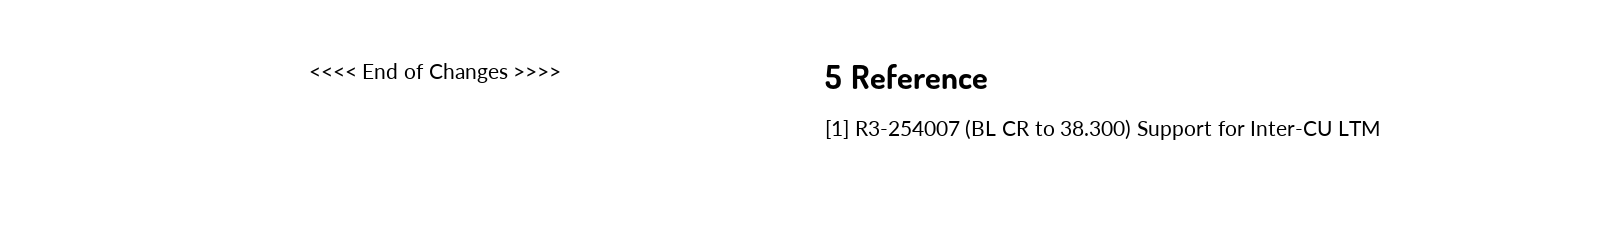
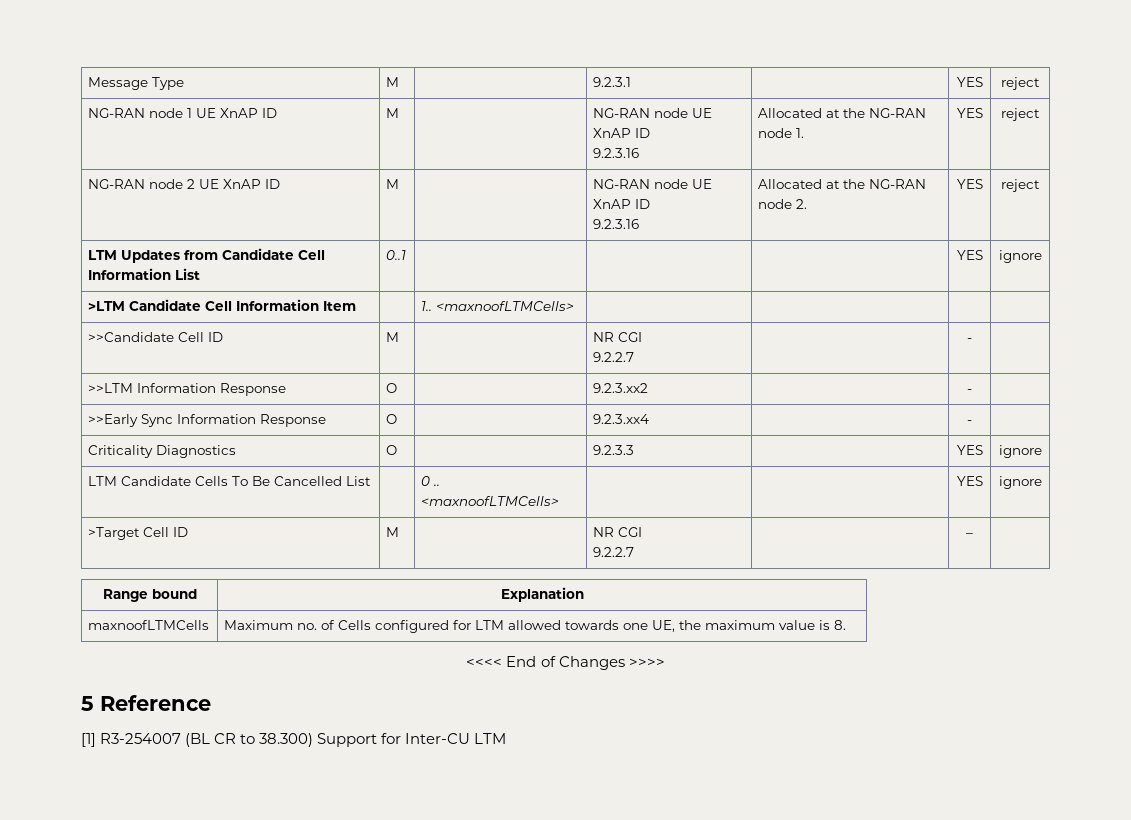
(308, 73) none -> [88,77,185,90] [386,77,400,87] [593,77,632,87] [956,77,983,87] [1001,77,1040,90] [88,108,278,118] [386,108,400,118] [593,108,713,118] [593,128,651,138] [593,148,640,158] [758,108,927,118] [758,128,805,138] [956,108,983,118] [1001,108,1040,121] [88,179,281,189] [386,179,400,189] [593,179,713,189] [593,199,651,209] [593,219,640,229] [758,179,927,189] [758,199,808,209] [956,179,983,189] [1001,179,1040,192] [88,248,326,263] [88,268,201,280] [386,250,407,260] [956,250,983,260] [998,250,1042,263] [88,299,357,311] [421,301,575,311] [88,332,224,342] [386,332,400,342] [593,332,643,342] [593,352,635,362] [967,338,972,342] [88,383,287,396] [386,383,398,393] [593,383,649,393] [967,389,972,393] [88,414,327,427] [386,414,398,424] [593,414,650,424] [967,420,972,424] [88,445,237,458] [386,445,398,455] [593,445,635,455] [956,445,983,455] [998,445,1042,458] [88,476,372,486] [421,476,441,486] [421,496,560,506] [956,476,983,486] [998,476,1042,489] [88,527,189,540] [386,527,400,537] [593,527,643,537] [593,547,635,557] [966,533,973,537] [102,589,197,602] [500,587,584,602] [88,620,210,630] [224,620,847,633] Message Type | M | | 9.2.3.1 | | YES | reject // NG-RAN node 1 UE XnAP ID | M | | NG-RAN node UE XnAP ID // 9.2.3.16 | Allocated at the NG-RAN node 1. | YES | reject // NG-RAN node 2 UE XnAP ID | M | | NG-RAN node UE XnAP ID // 9.2.3.16 | Allocated at the NG-RAN node 2. | YES | reject // LTM Updates from Candidate Cell Information List | 0..1 | | | | YES | ignore // >LTM Candidate Cell Information Item | | 1.. <maxnoofLTMCells> | | | | // >>Candidate Cell ID | M | | NR CGI // 9.2.2.7 | | - | // >>LTM Information Response | O | | 9.2.3.xx2 | | - | // >>Early Sync Information Response | O | | 9.2.3.xx4 | | - | // Criticality Diagnostics | O | | 9.2.3.3 | | YES | ignore // LTM Candidate Cells To Be Cancelled List | | 0 .. <maxnoofLTMCells> | | | YES | ignore // >Target Cell ID | M | | NR CGI // 9.2.2.7 | | – | // Range bound | Explanation // maxnoofLTMCells | Maximum no. of Cells configured for LTM allowed towards one UE, the maximum value is 8. //

